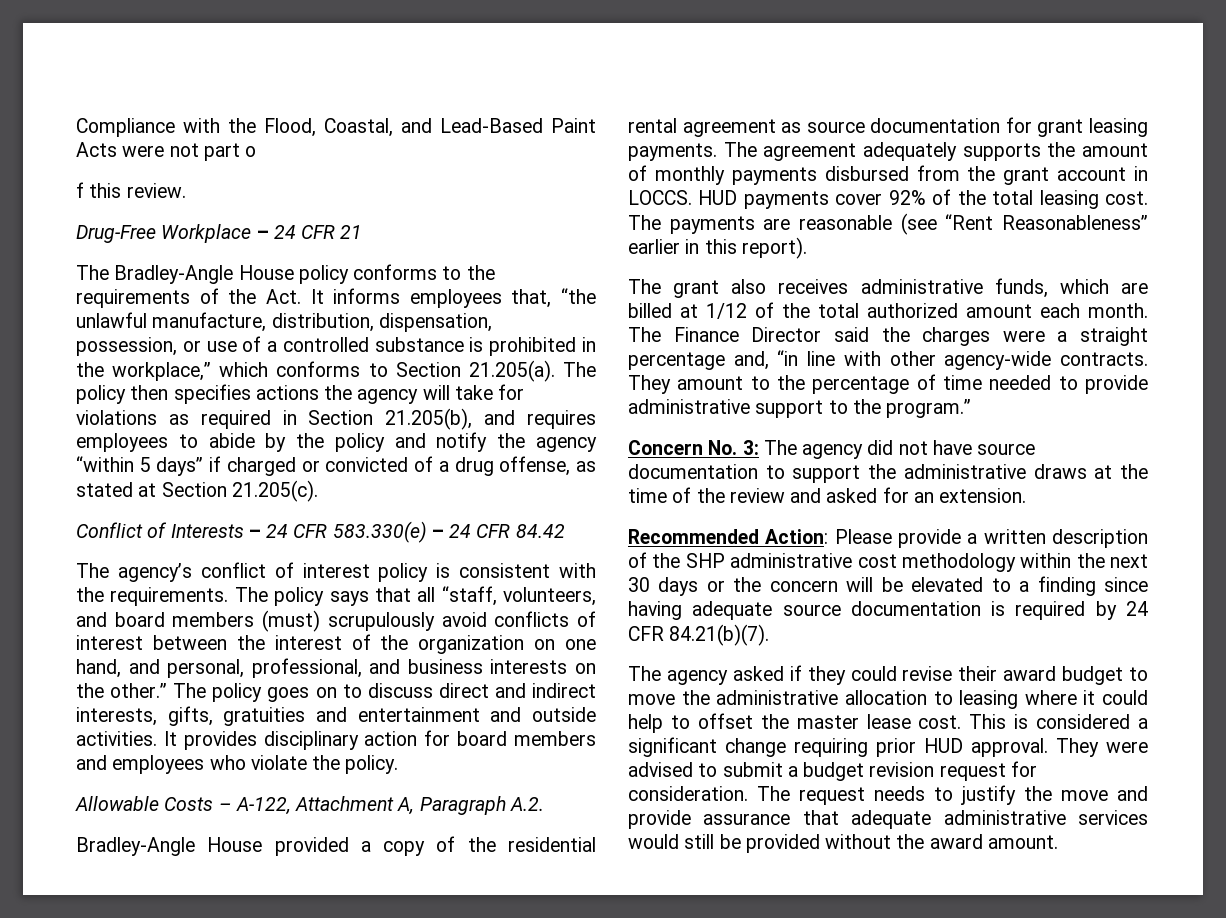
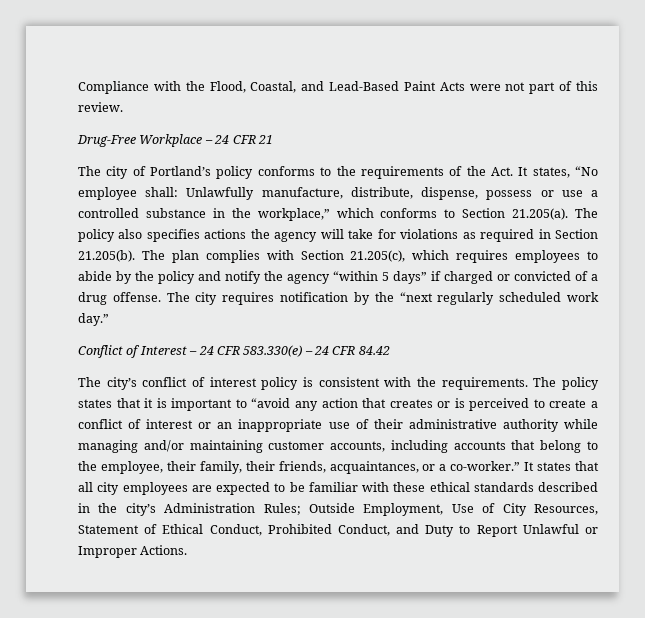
[245,146,257,157] [76,182,84,198] o // f -> [559,81,573,91] of
[114,265,294,284] Bradley-Angle House -> [106,166,212,179] city of Portland’s
[333,288,596,308] [76,312,492,332] [76,337,177,356] informs employees that, “the unlawful manufacture, distribution, dispensation, possession, -> [532,166,598,178] [78,187,533,200] states, “No employee shall: Unlawfully manufacture, distribute, dispense, possess
[242,336,262,352] of -> (583, 193) none
[469,337,577,356] is prohibited -> (206, 213) none
[130,385,169,400] then -> [118,229,143,239] also
[385,408,516,430] 21.205(b), and -> [78,250,450,263] 21.205(b). The plan complies with Section 21.205(c), which
[499,456,597,476] [76,480,318,502] offense, as stated at Section 21.205(c). -> [112,292,599,305] [78,313,109,326] offense. The city requires notification by the “next regularly scheduled work day.”
[170,524,244,538] Interests -> [139,346,187,355] Interest
[117,563,192,582] agency’s -> [106,377,137,390] city’s
[329,586,596,606] [76,610,596,632] [76,634,596,654] [76,658,596,678] [76,683,597,702] [76,706,596,726] [76,730,596,750] [76,755,399,774] [75,796,544,815] [76,836,596,856] [628,117,1148,137] [628,142,1148,161] [628,165,1148,185] [628,189,1148,209] [628,213,1148,235] [628,237,807,259] [628,278,1148,298] [628,302,1148,319] [628,327,1148,346] [628,350,1148,370] [628,374,1148,394] [628,399,972,418] [628,440,1036,459] [628,464,1148,483] [628,487,1027,503] [628,529,1148,548] [628,552,1148,572] [628,576,1148,596] [628,601,1148,620] [628,624,770,646] [628,665,1148,685] [628,690,1148,709] [628,713,1148,733] [628,737,1148,757] [628,761,1037,781] [628,785,1148,805] [628,810,1148,829] [628,834,1058,853] says that all “staff, volunteers, and board members (must) scrupulously avoid conflicts of interest between the interest of the organization on one hand, and personal, professional, and business interests on the other.” The policy goes on to discuss direct and indirect interests, gifts, gratuities and entertainment and outside activities. It provides disciplinary action for board members and employees who violate the policy. // Allowable Costs – A-122, Attachment A, Paragraph A.2. // Bradley-Angle House provided a copy of the residential rental agreement as source documentation for grant leasing payments. The agreement adequately supports the amount of monthly payments disbursed from the grant account in LOCCS. HUD payments cover 92% of the total leasing cost. The payments are reasonable (see “Rent Reasonableness” earlier in this report). // The grant also receives administrative funds, which are billed at 1/12 of the total authorized amount each month. The Finance Director said the charges were a straight percentage and, “in line with other agency-wide contracts. They amount to the percentage of time needed to provide administrative support to the program.” // Concern No. 3: The agency did not have source documentation to support the administrative draws at the time of the review and asked for an extension. // Recommended Action: Please provide a written description of the SHP administrative cost methodology within the next 30 days or the concern will be elevated to a finding since having adequate source documentation is required by 24 CFR 84.21(b)(7). // The agency asked if they could revise their award budget to move the administrative allocation to leasing where it could help to offset the master lease cost. This is considered a significant change requiring prior HUD approval. They were advised to submit a budget revision request for consideration. The request needs to justify the move and provide assurance that adequate administrative services would still be provided without the award amount. -> [78,398,598,411] [78,419,598,432] [78,440,598,453] [78,461,600,474] [78,482,598,495] [78,503,598,516] [78,524,598,537] [78,545,188,558] states that it is important to “avoid any action that creates or is perceived to create a conflict of interest or an inappropriate use of their administrative authority while managing and/or maintaining customer accounts, including accounts that belong to the employee, their family, their friends, acquaintances, or a co-worker.” It states that all city employees are expected to be familiar with these ethical standards described in the city’s Administration Rules; Outside Employment, Use of City Resources, Statement of Ethical Conduct, Prohibited Conduct, and Duty to Report Unlawful or Improper Actions.

